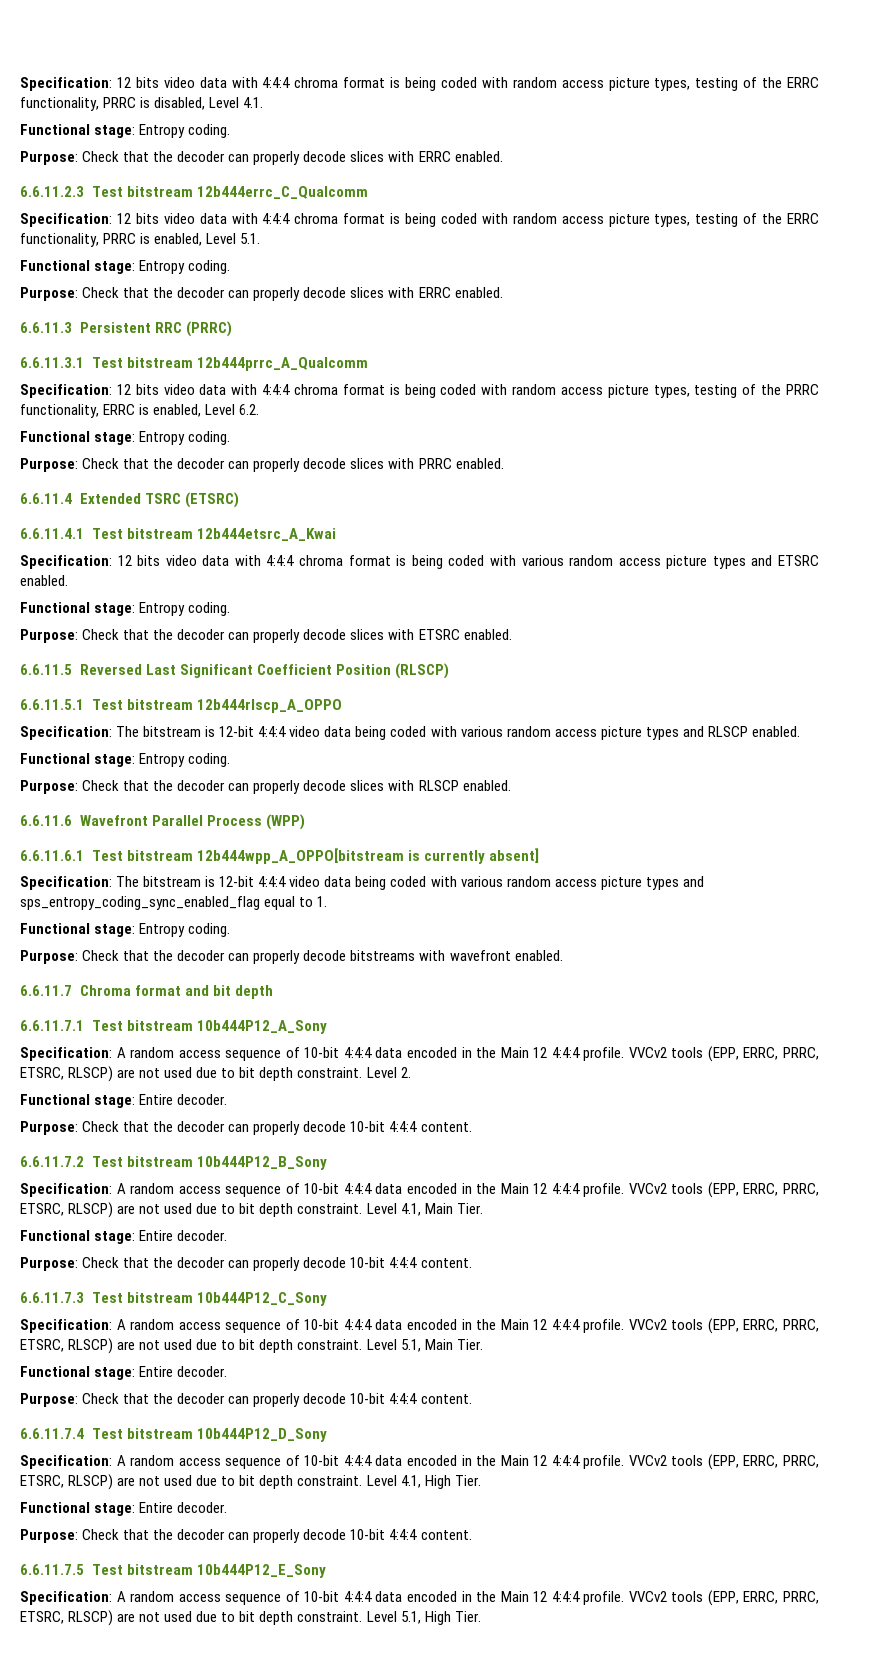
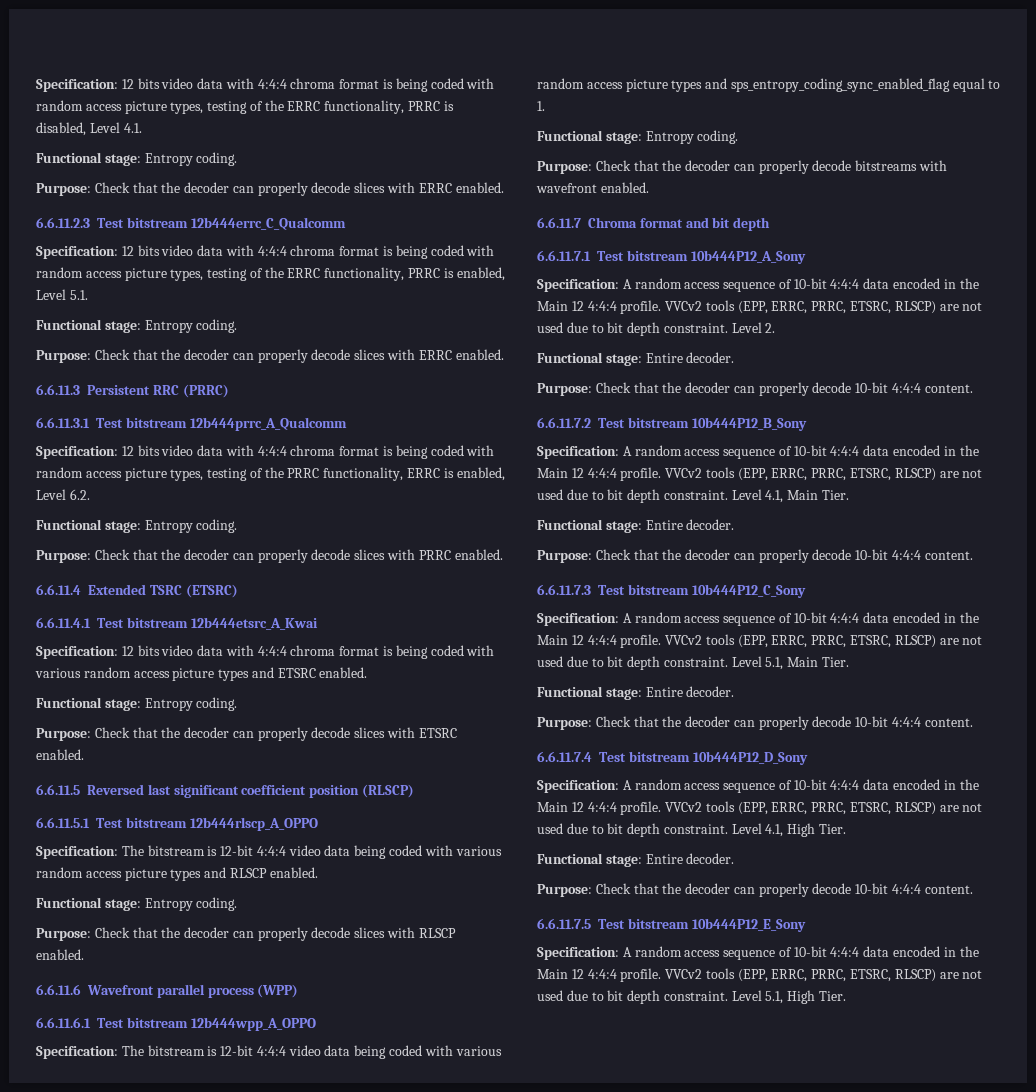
[145,664,391,678] Last Significant Coefficient Position -> [147,784,360,798] last significant coefficient position
[151,815,262,826] Parallel Process -> [156,984,254,998] parallel process
[196,848,539,864] 12b444wpp_A_OPPO[bitstream is currently absent] -> [190,1017,316,1031] 12b444wpp_A_OPPO

